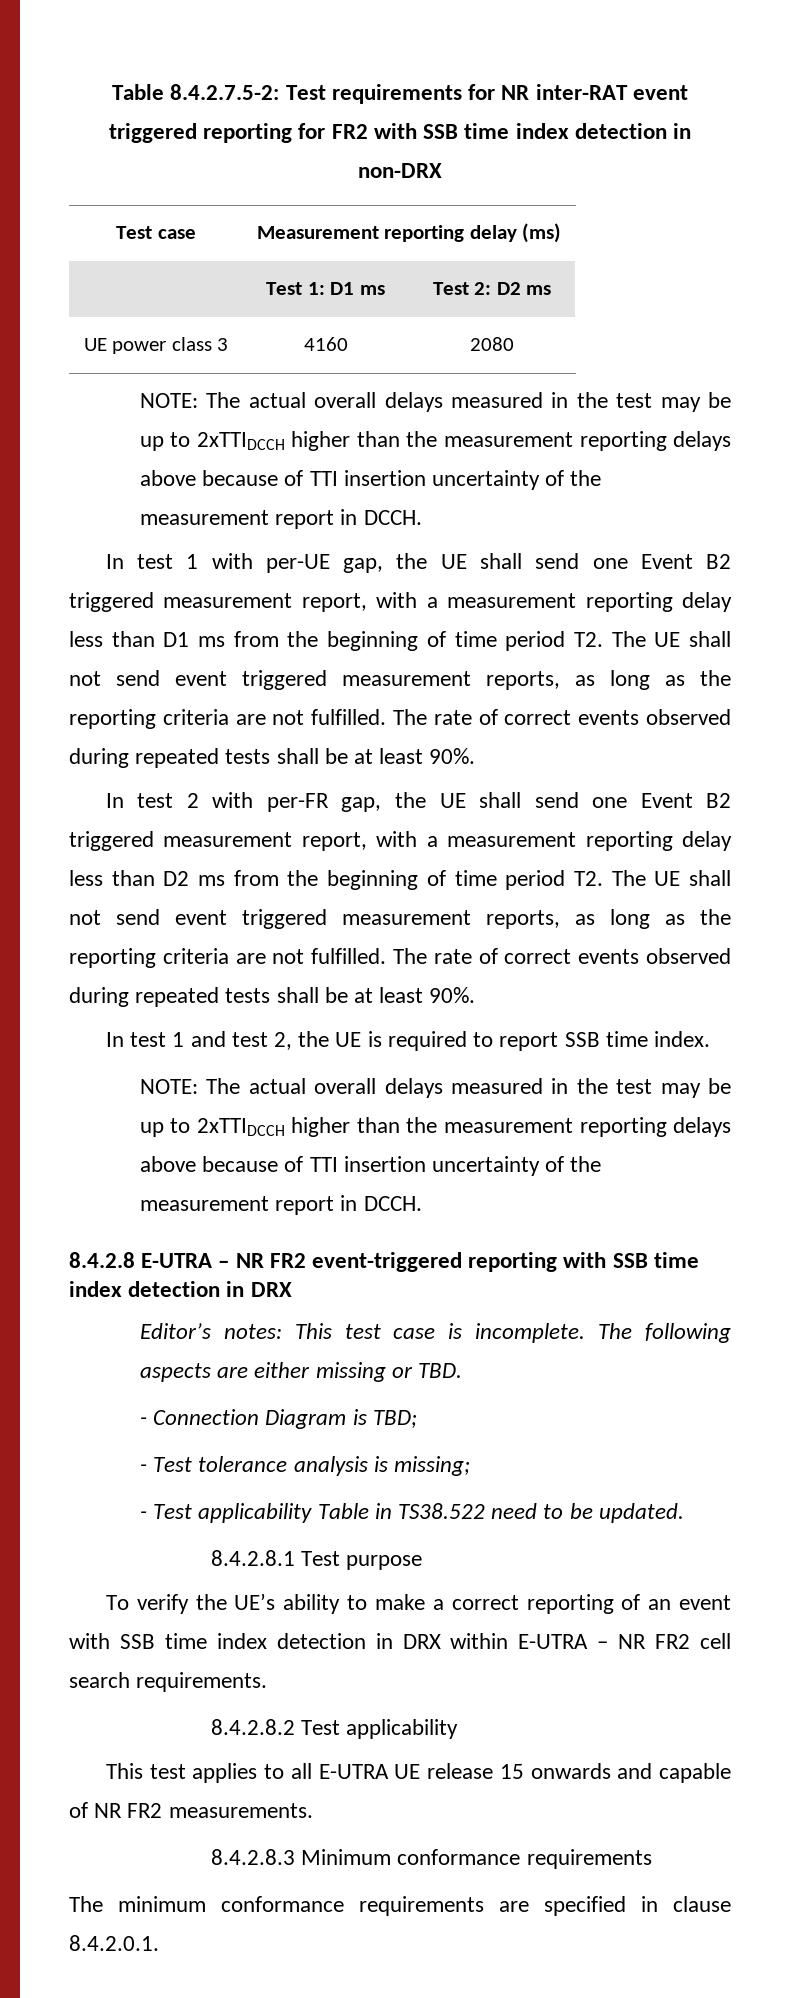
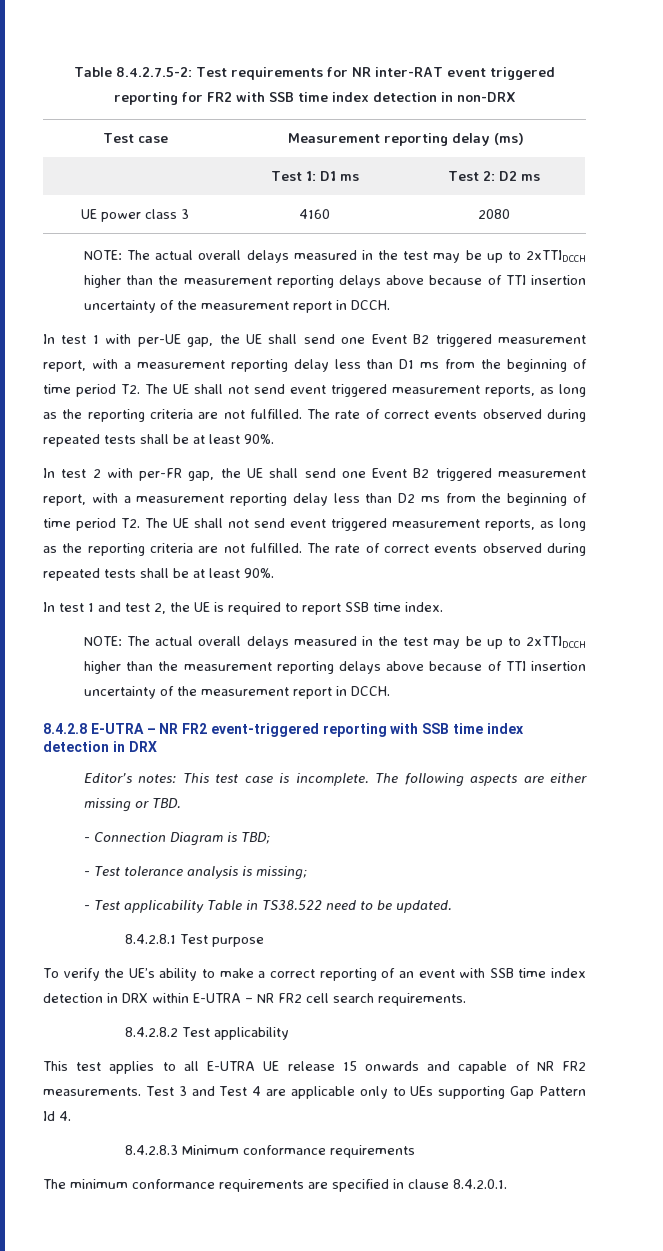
(313, 1810) none -> [145,1086,586,1099] [43,1111,71,1121] Test 3 and Test 4 are applicable only to UEs supporting Gap Pattern Id 4.

